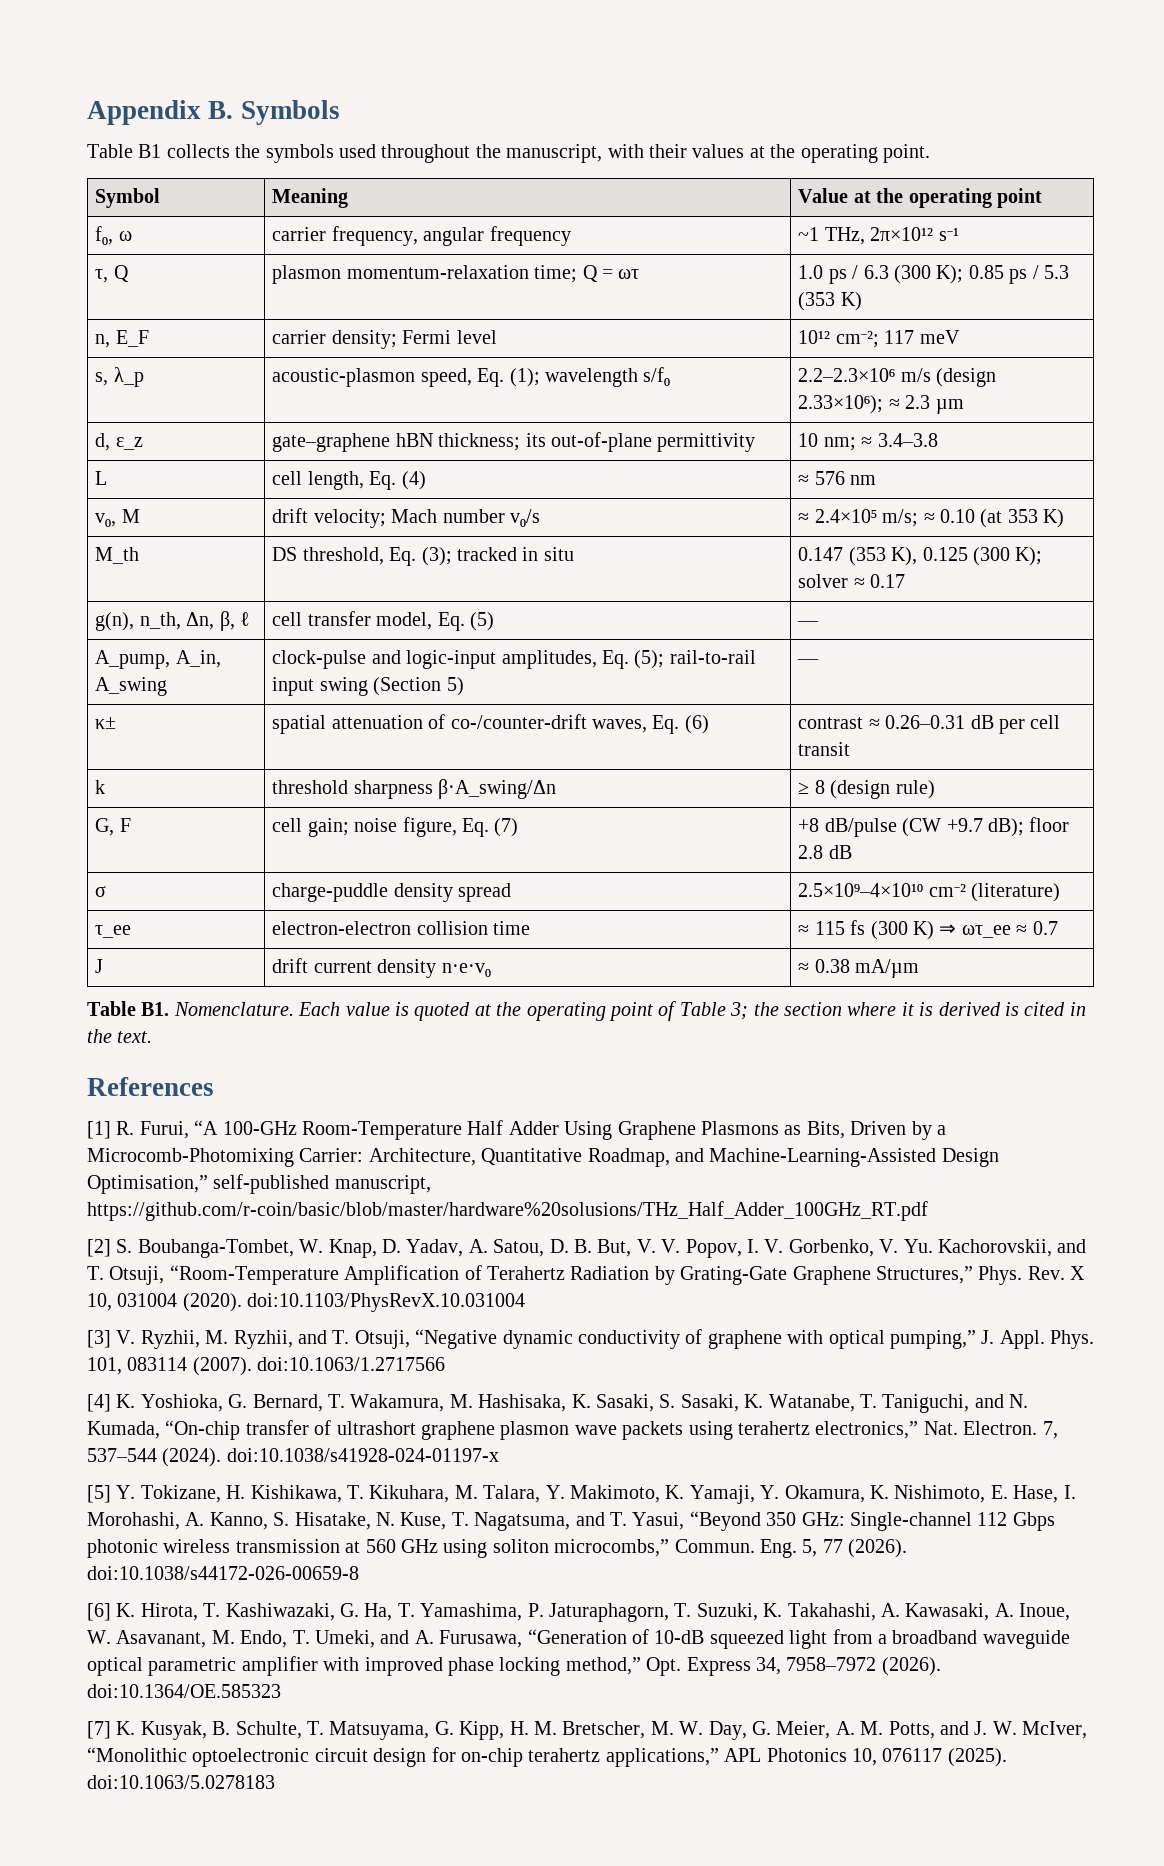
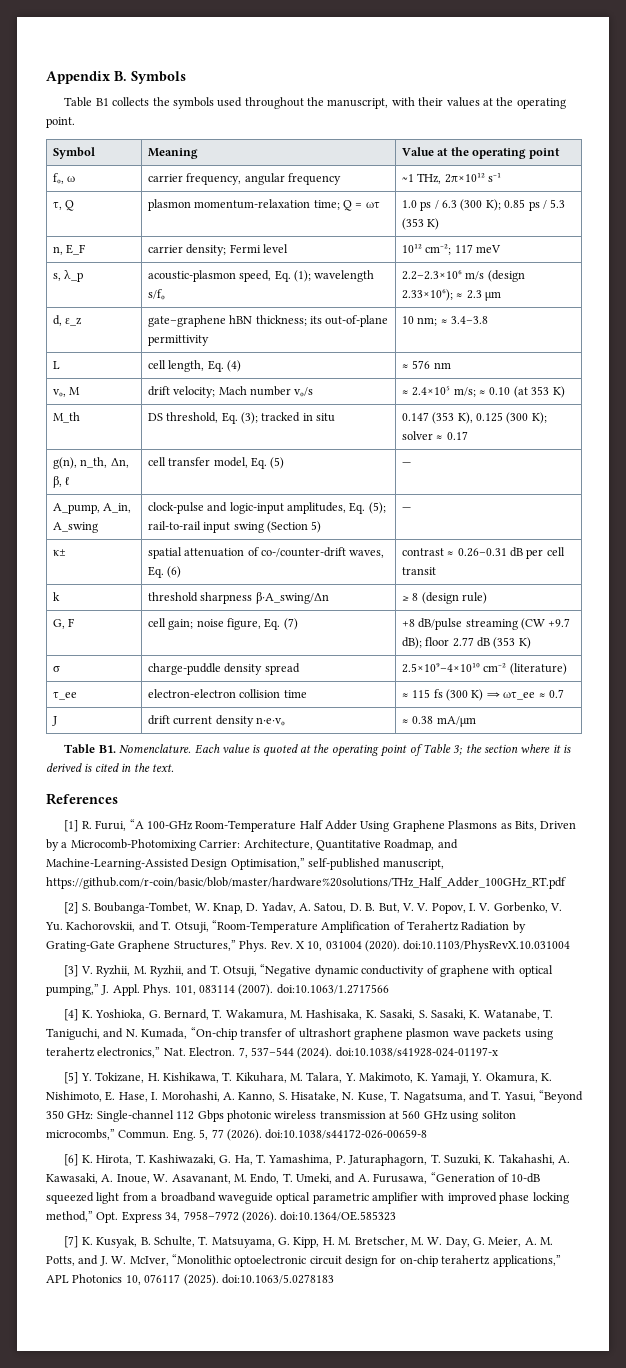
(897, 827) none -> [465,619,518,630] streaming
[798,845,852,859] 2.8 dB -> [452,637,531,649] 2.77 dB (353 K)
[87,1201,928,1221] https://github.com/r-coin/basic/blob/master/hardware%20solusions/THz_Half_Adder_100GHz_RT.pdf -> [46,877,566,889] https://github.com/r-coin/basic/blob/master/hardware%20solutions/THz_Half_Adder_100GHz_RT.pdf

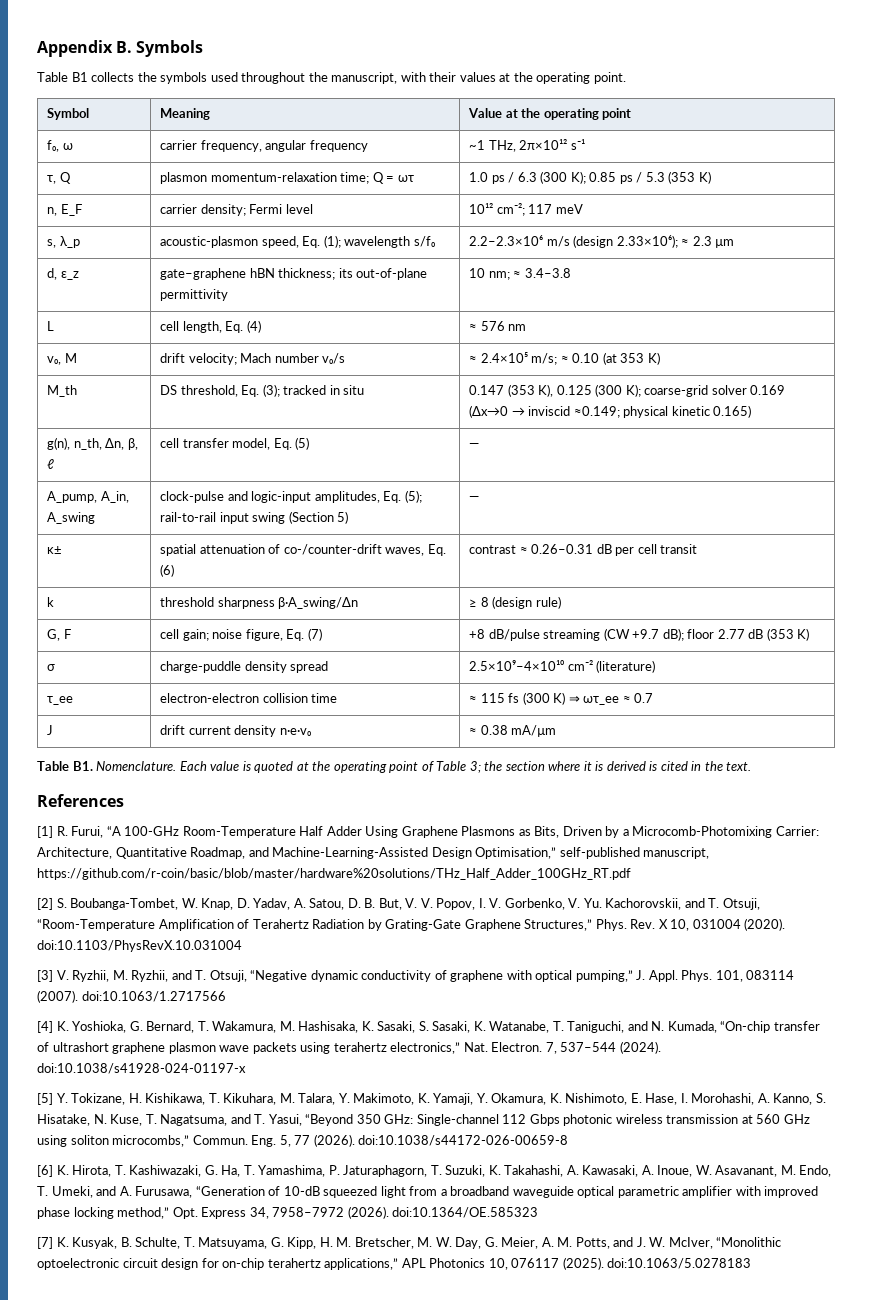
[401,431,468,440] solver ≈ 0.17 -> [644,385,786,397] [469,405,752,418] coarse-grid solver 0.169 (Δx→0 → inviscid ≈0.149; physical kinetic 0.165)

